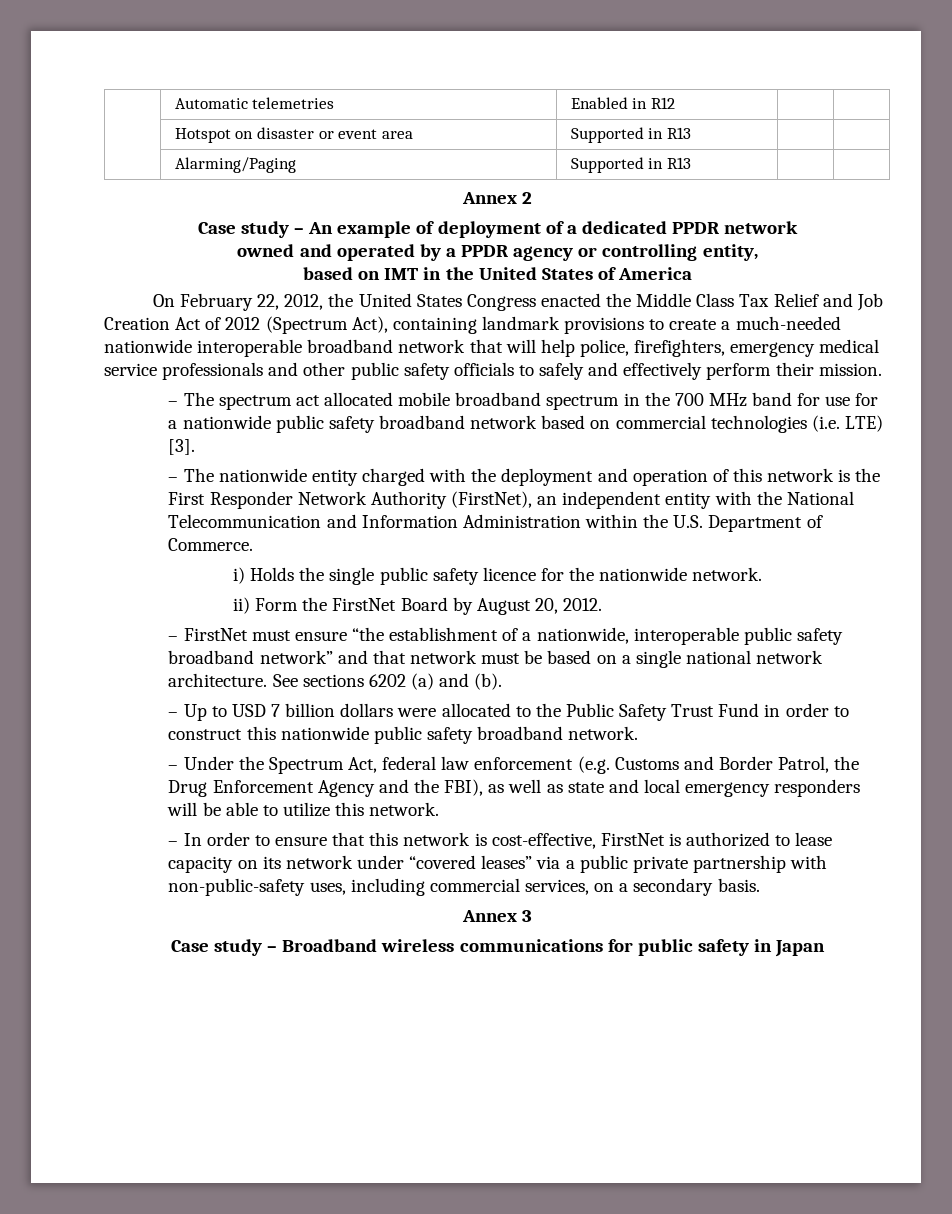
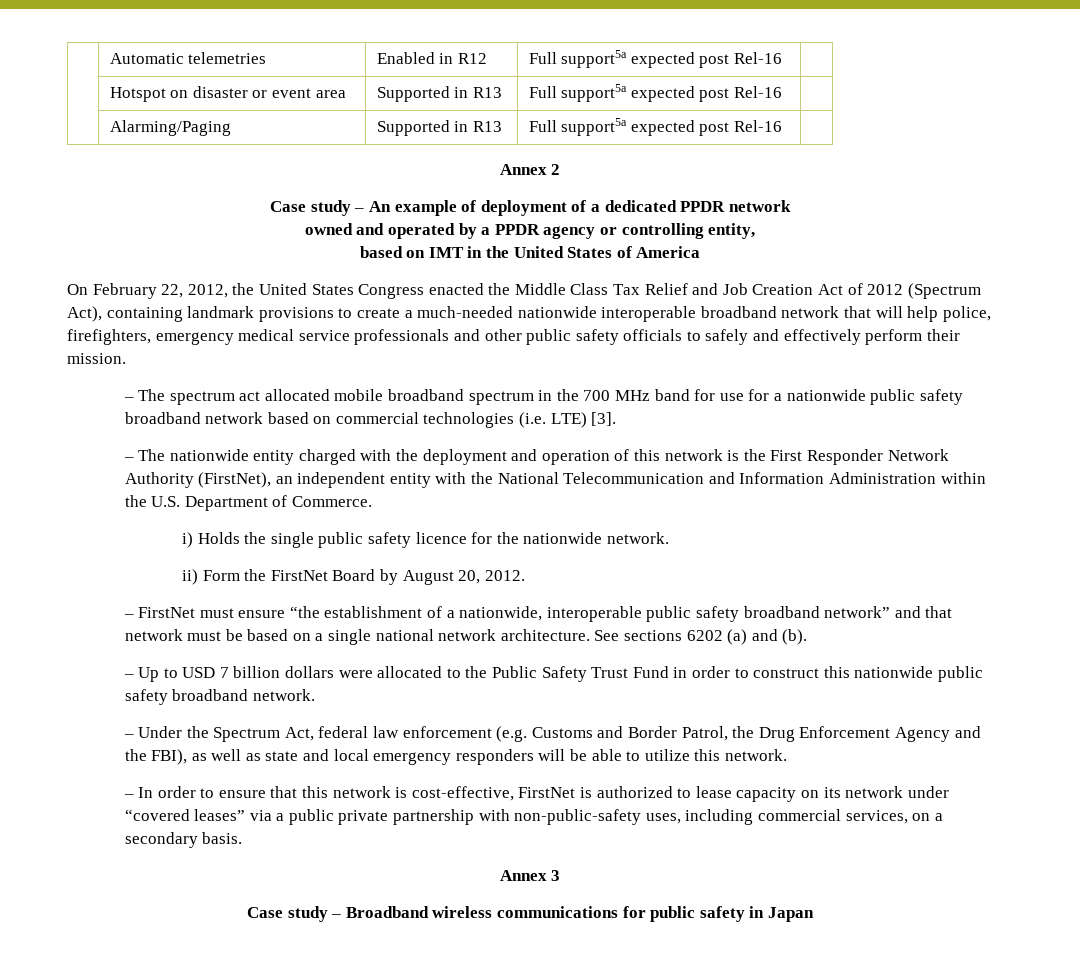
(676, 103) none -> [528,50,782,68] Full support5a expected post Rel-16
(692, 133) none -> [528,84,782,102] Full support5a expected post Rel-16
(692, 163) none -> [528,118,782,136] Full support5a expected post Rel-16

